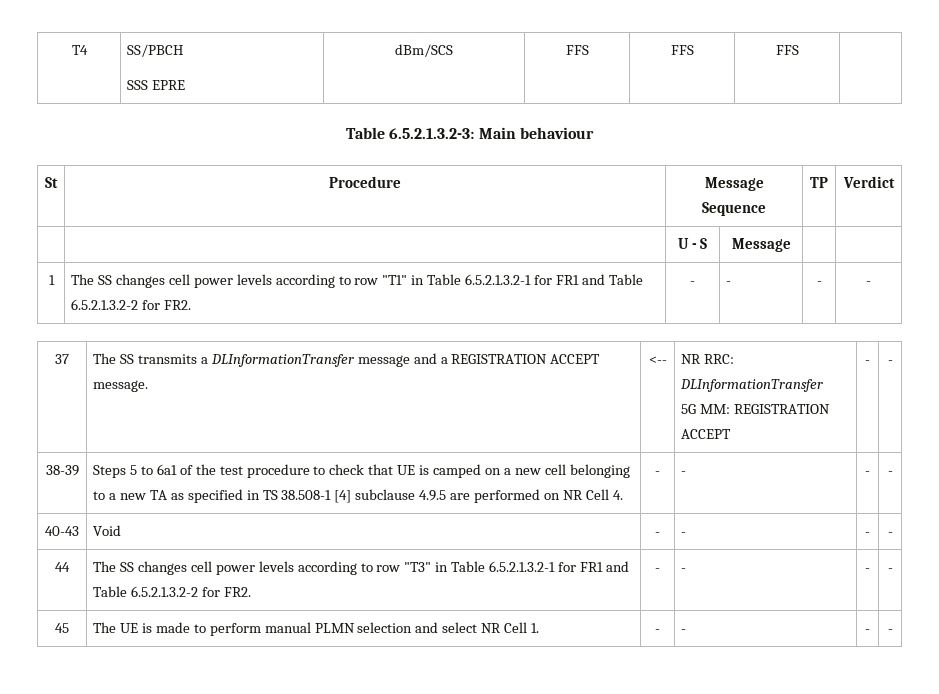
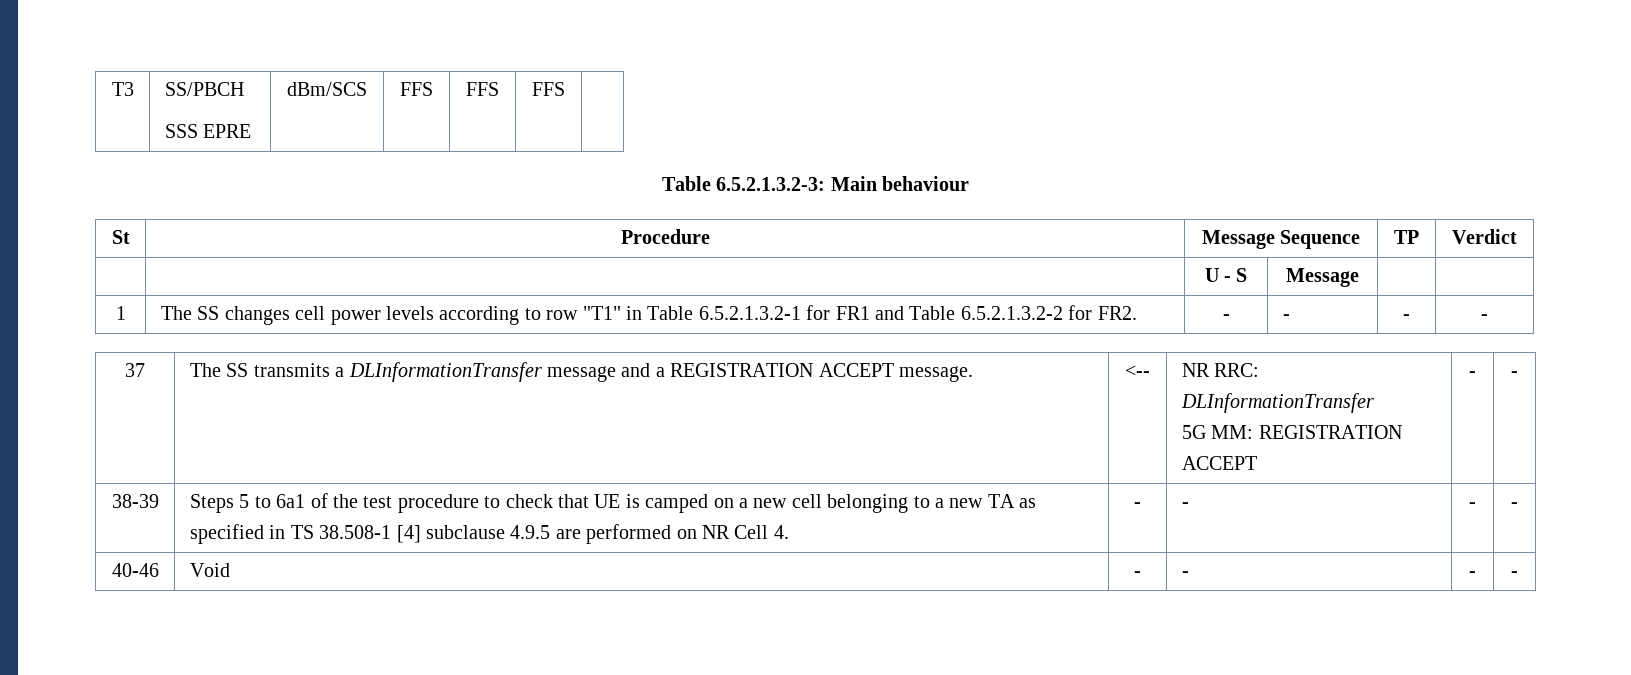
[71,45,88,55] T4 -> [111,82,134,96] T3
[45,526,79,536] 40-43 -> [111,563,159,577] 40-46
[55,562,70,572] [93,561,629,575] [93,586,251,597] [655,568,660,572] [681,568,687,572] [865,568,870,572] [887,568,893,572] [55,623,69,633] [93,622,540,636] [655,629,660,633] [681,629,687,633] [865,629,870,633] [887,629,893,633] // 44 | The SS changes cell power levels according to row "T3" in Table 6.5.2.1.3.2-1 for FR1 and Table 6.5.2.1.3.2-2 for FR2. | - | - | - | - // 45 | The UE is made to perform manual PLMN selection and select NR Cell 1. | - | - | - | - -> (1518, 574) none

